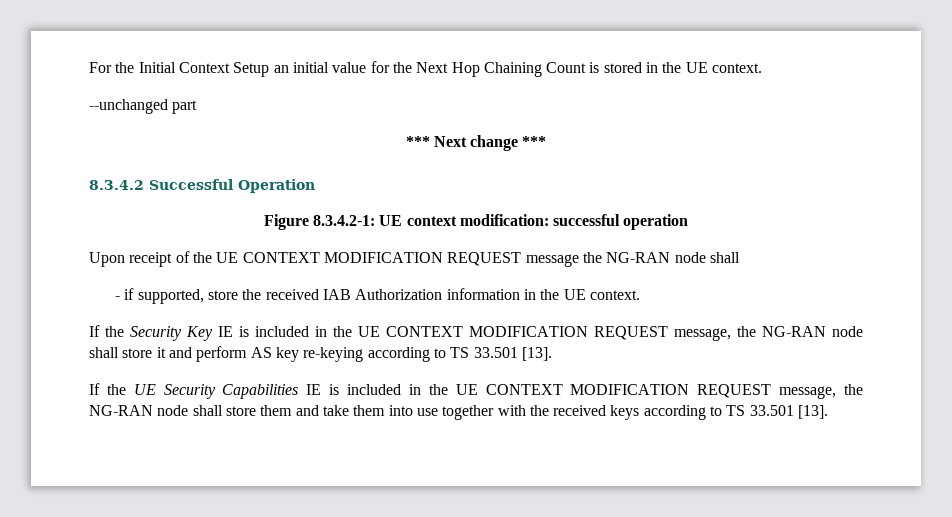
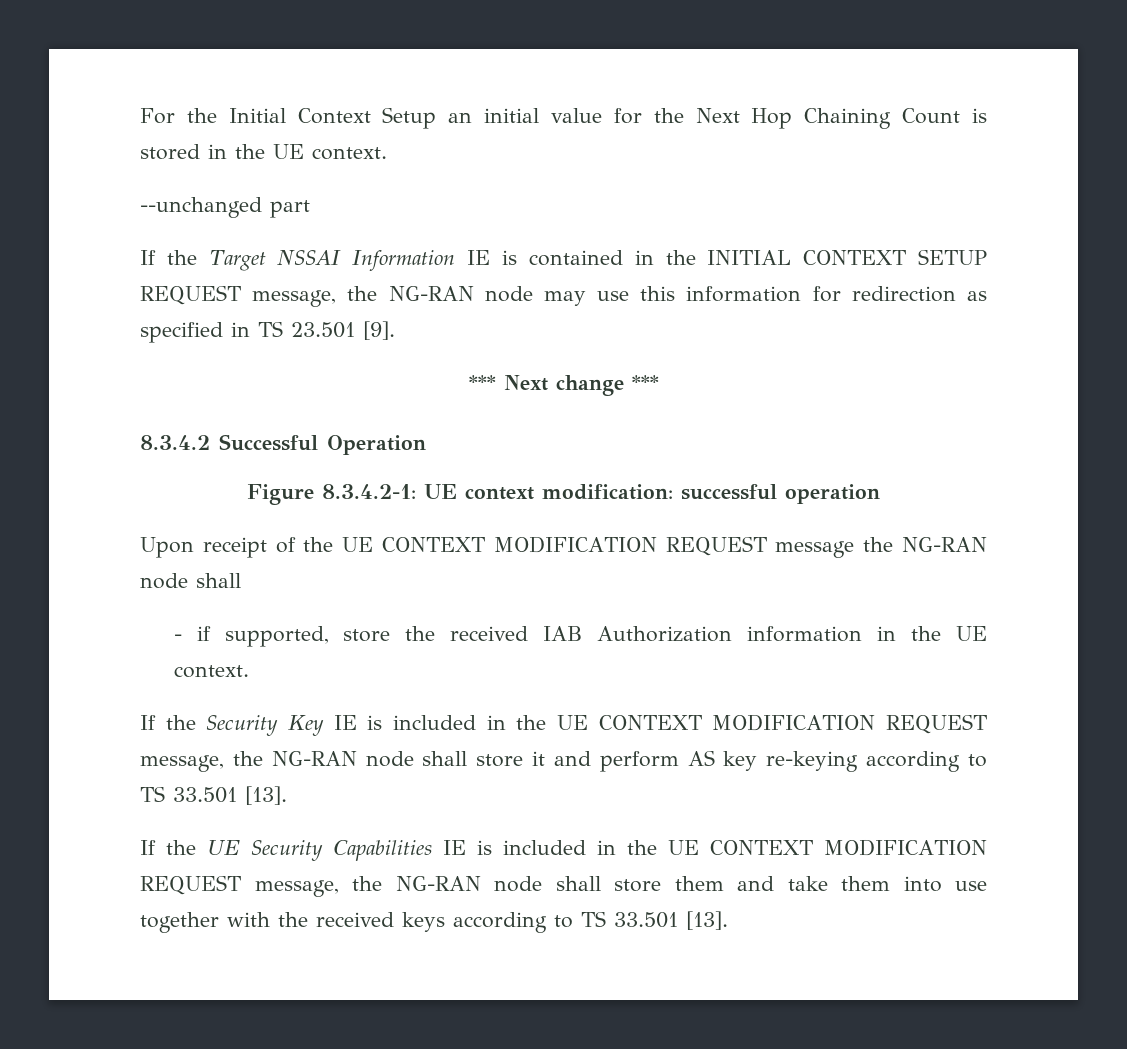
(198, 107) none -> [140,249,987,271] [140,285,987,307] [140,321,395,343] // If the Target NSSAI Information IE is contained in the INITIAL CONTEXT SETUP REQUEST message, the NG-RAN node may use this information for redirection as specified in TS 23.501 [9].

